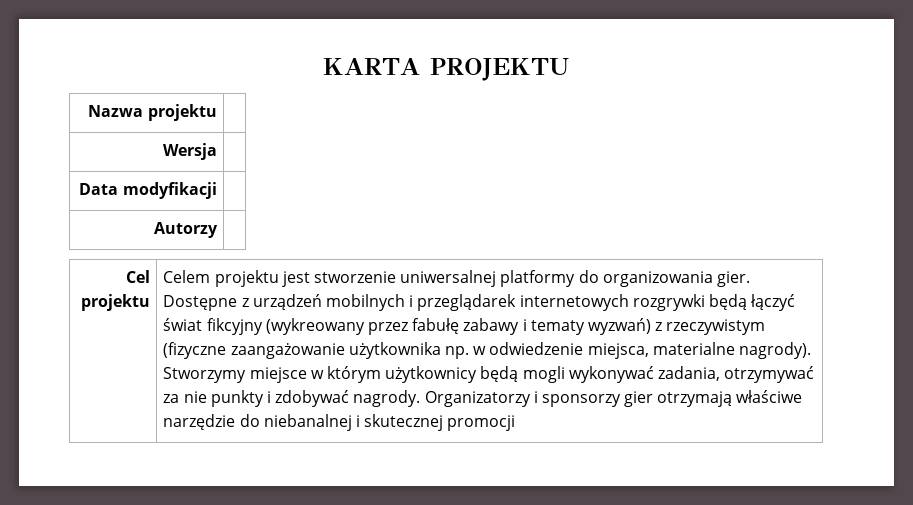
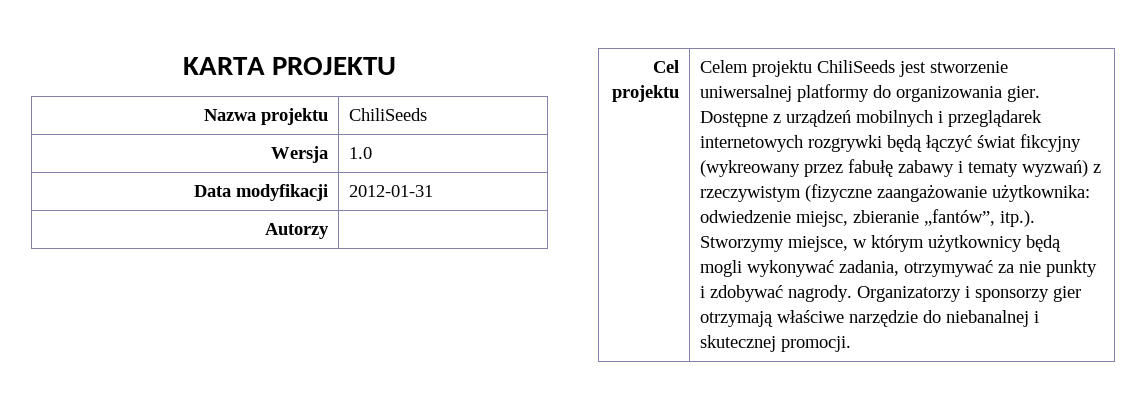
(217, 112) none -> [349,108,428,121] ChiliSeeds
(217, 151) none -> [349,147,373,159] 1.0
(217, 190) none -> [349,185,434,197] 2012-01-31
(279, 278) none -> [817,60,896,73] ChiliSeeds
[348,342,811,359] [163,367,307,383] użytkownika np. w odwiedzenie miejsca, materialne nagrody). Stworzymy miejsce -> [992,184,1091,202] [700,209,1036,227] [700,236,849,252] użytkownika: odwiedzenie miejsc, zbieranie „fantów”, itp.). Stworzymy miejsce,
[447,415,516,431] promocji -> [781,336,852,352] promocji.

